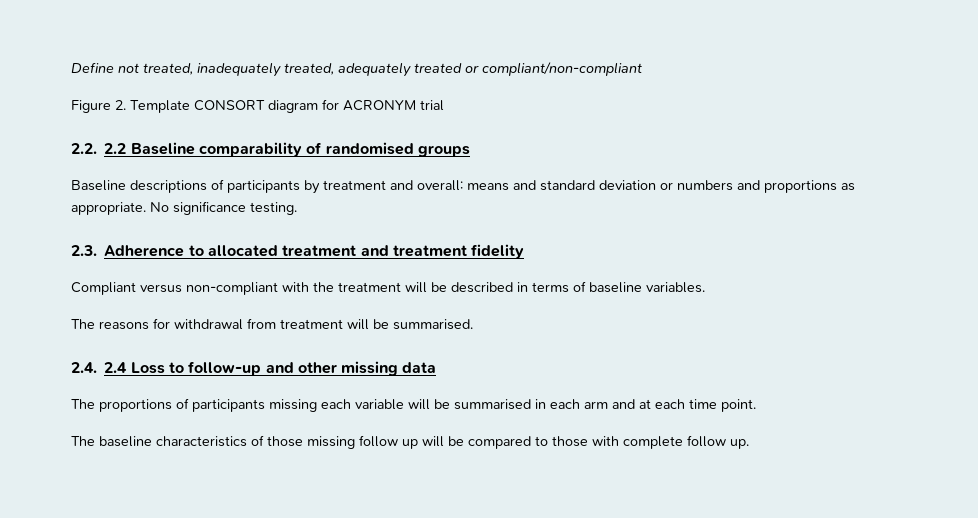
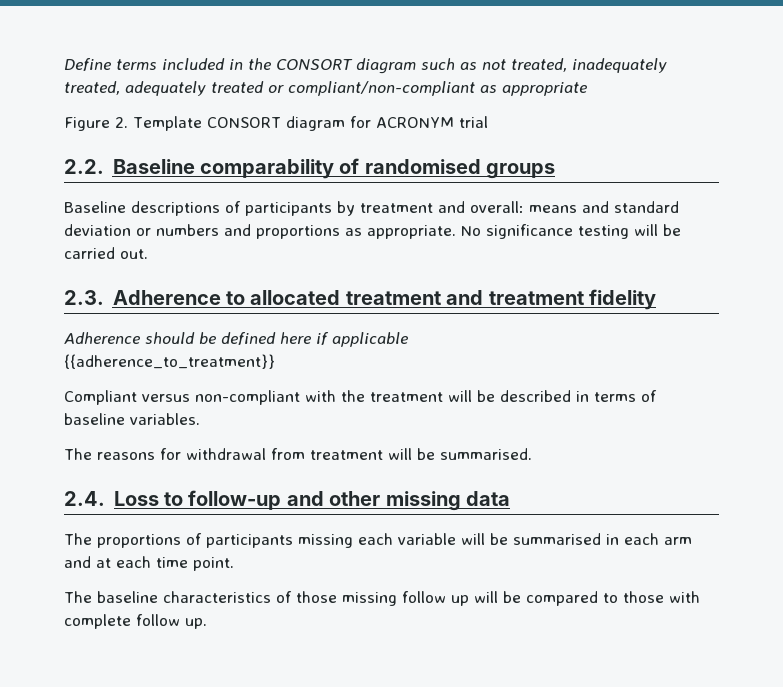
(114, 67) none -> [116,58,477,74] terms included in the CONSORT diagram such as
(642, 69) none -> [480,82,587,96] as appropriate
[104,143,127,154] 2.2 -> (104, 166) none
[250,202,297,215] testing. -> [578,224,681,239] [64,247,148,259] testing will be carried out.
(525, 251) none -> [64,332,408,347] [64,354,275,369] // Adherence should be defined here if applicable // {{adherence_to_treatment}}
[104,362,128,373] 2.4 -> (105, 498) none

